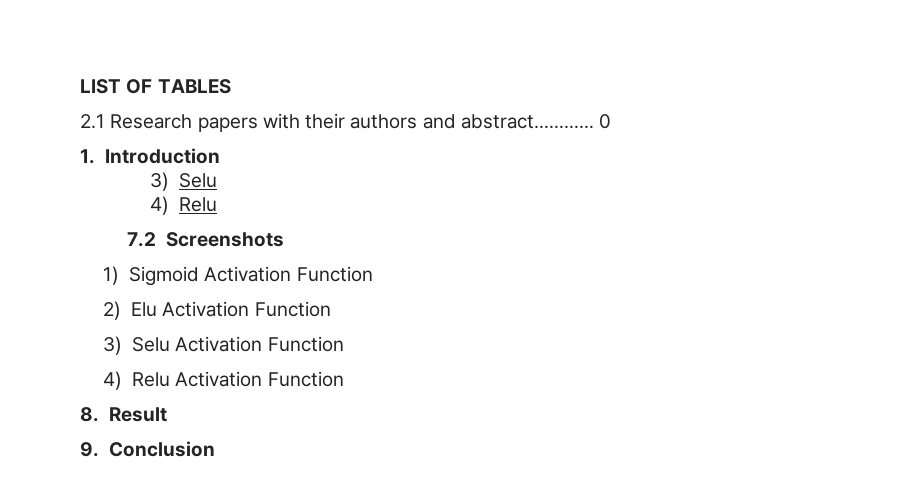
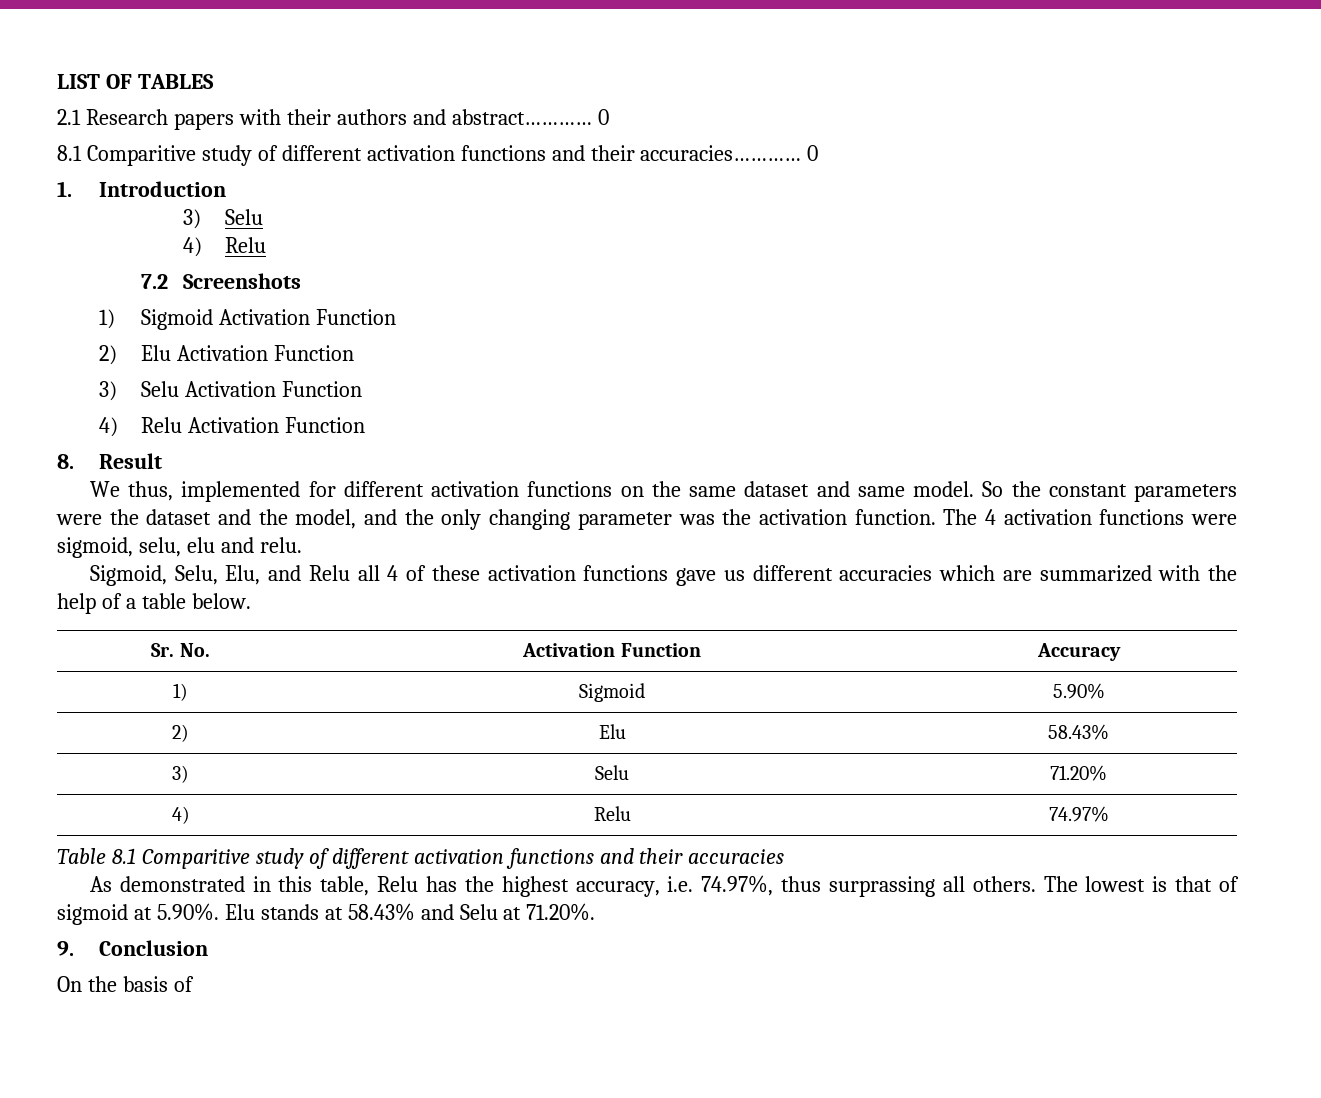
(612, 121) none -> [57,145,819,166] // 8.1 Comparitive study of different activation functions and their accuracies………… 0
[80,441,215,457] 9. Conclusion -> [89,481,1237,502] [56,509,1238,530] [57,537,302,558] [89,565,1238,586] [57,593,251,614] [151,643,210,657] [522,643,701,657] [1036,643,1121,661] [173,683,188,701] [579,683,645,702] [1052,683,1105,699] [172,724,189,742] [598,724,626,739] [1048,724,1109,740] [172,765,189,783] [595,765,629,780] [1050,765,1107,781] [171,806,190,824] [593,806,631,821] [1048,806,1109,822] [57,848,785,869] [89,875,1240,897] [57,903,596,925] [57,940,209,956] [57,976,194,992] We thus, implemented for different activation functions on the same dataset and same model. So the constant parameters were the dataset and the model, and the only changing parameter was the activation function. The 4 activation functions were sigmoid, selu, elu and relu. // Sigmoid, Selu, Elu, and Relu all 4 of these activation functions gave us different accuracies which are summarized with the help of a table below. // Sr. No. | Activation Function | Accuracy // 1) | Sigmoid | 5.90% // 2) | Elu | 58.43% // 3) | Selu | 71.20% // 4) | Relu | 74.97% // Table 8.1 Comparitive study of different activation functions and their accuracies // As demonstrated in this table, Relu has the highest accuracy, i.e. 74.97%, thus surprassing all others. The lowest is that of sigmoid at 5.90%. Elu stands at 58.43% and Selu at 71.20%. // 9. Conclusion // On the basis of

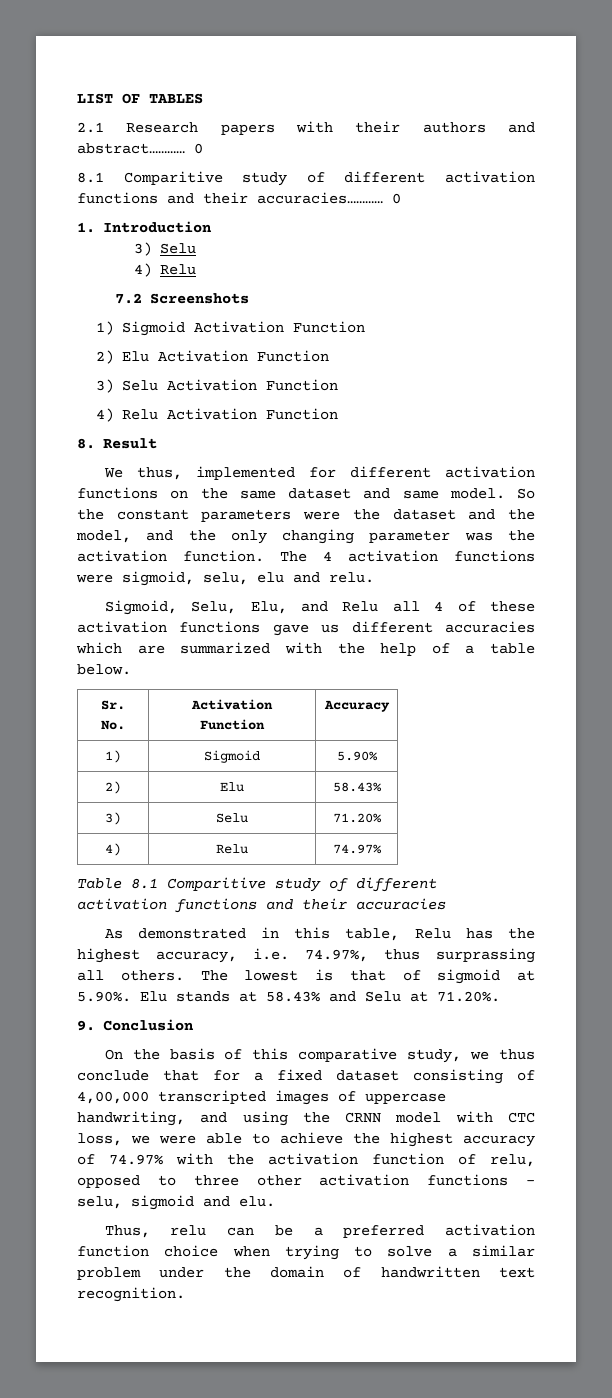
(194, 984) none -> [252,1048,535,1063] [77,1069,535,1084] [77,1090,446,1105] [77,1111,535,1126] [77,1132,535,1147] [77,1153,535,1167] [77,1174,535,1188] [77,1195,275,1210] [104,1224,535,1238] [77,1245,535,1260] [77,1266,535,1280] [77,1287,185,1302] this comparative study, we thus conclude that for a fixed dataset consisting of 4,00,000 transcripted images of uppercase handwriting, and using the CRNN model with CTC loss, we were able to achieve the highest accuracy of 74.97% with the activation function of relu, opposed to three other activation functions - selu, sigmoid and elu. // Thus, relu can be a preferred activation function choice when trying to solve a similar problem under the domain of handwritten text recognition.

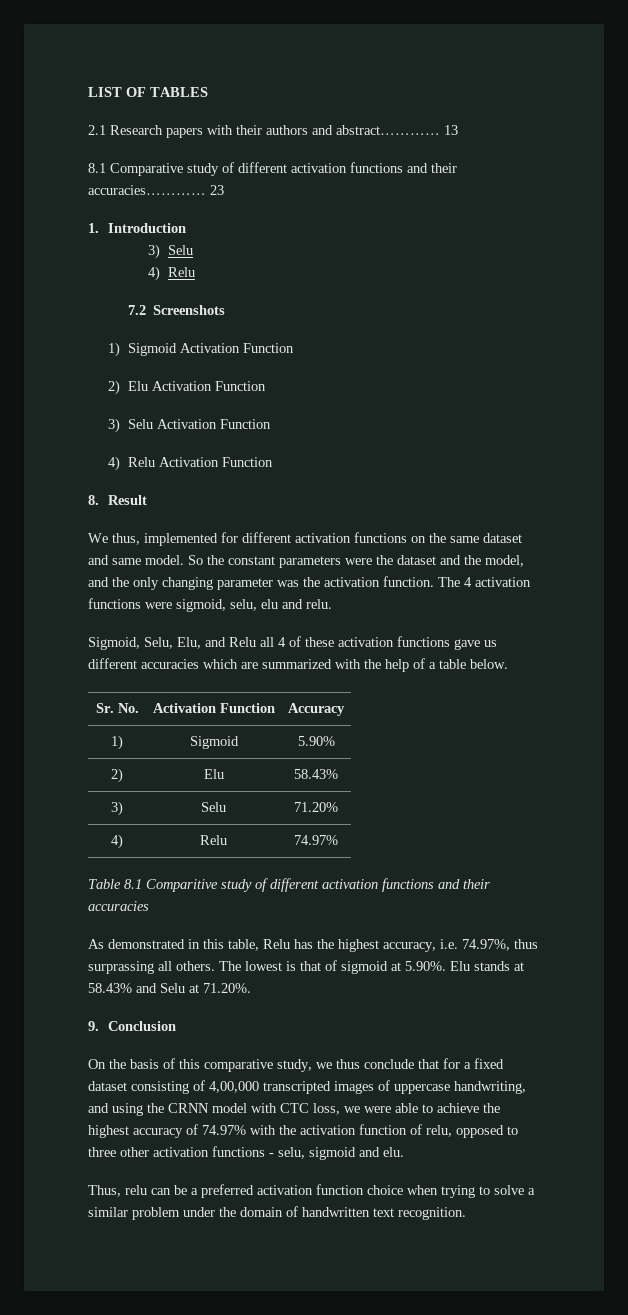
[194,143,203,154] [77,171,223,185] 0 // 8.1 Comparitive -> [444,125,458,135] [88,163,183,176] 13 // 8.1 Comparative
[392,193,401,204] 0 -> [210,185,224,195] 23

